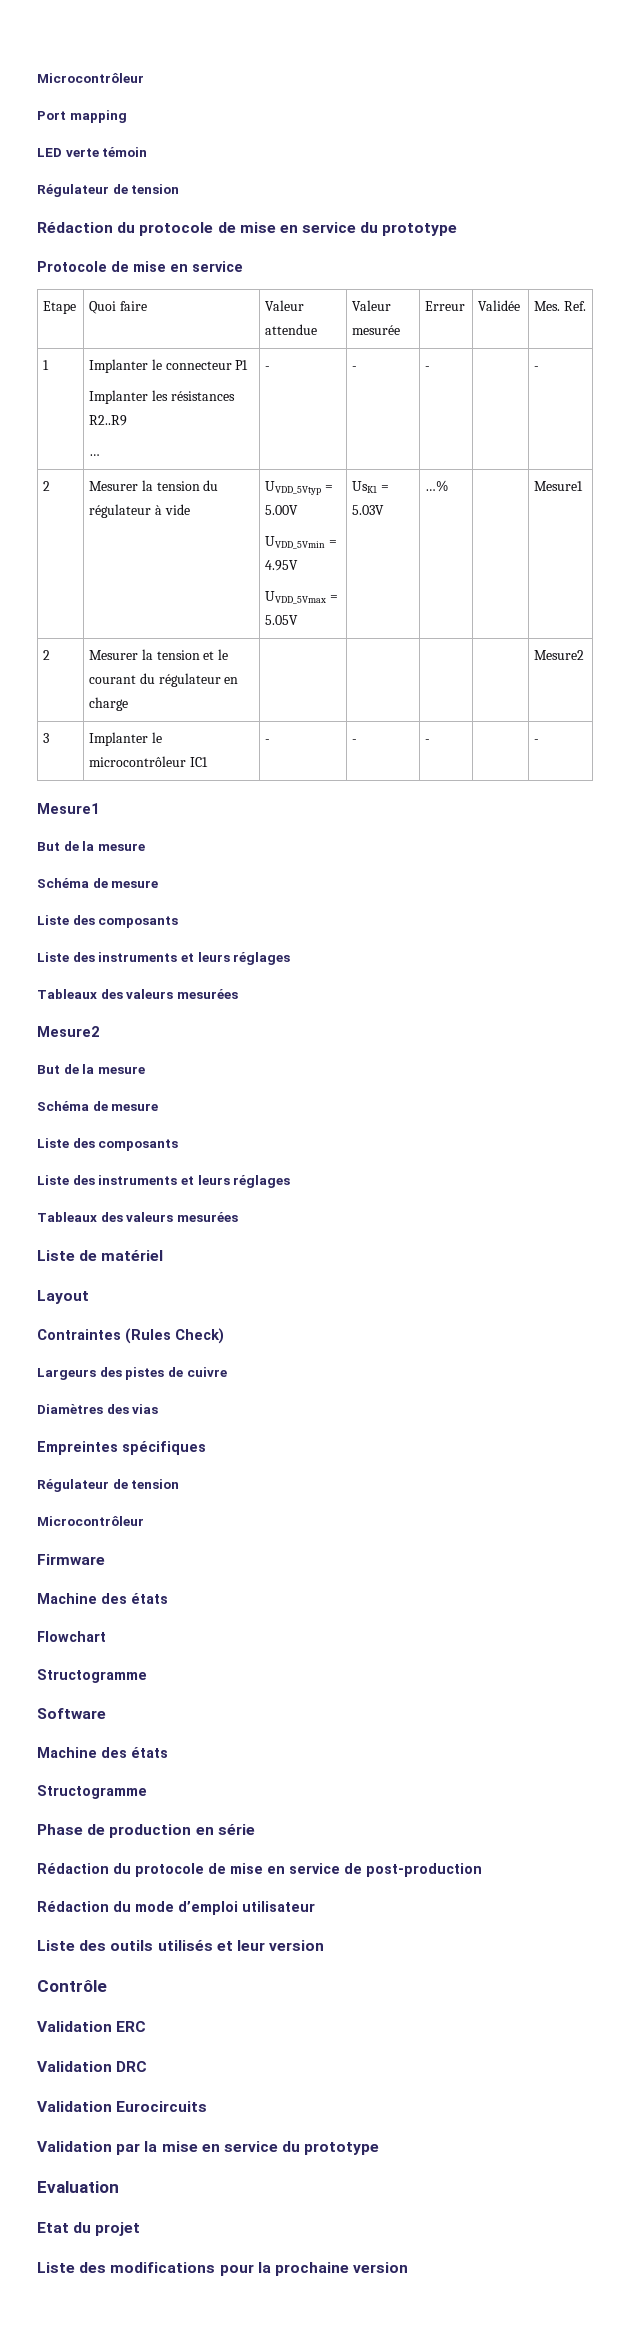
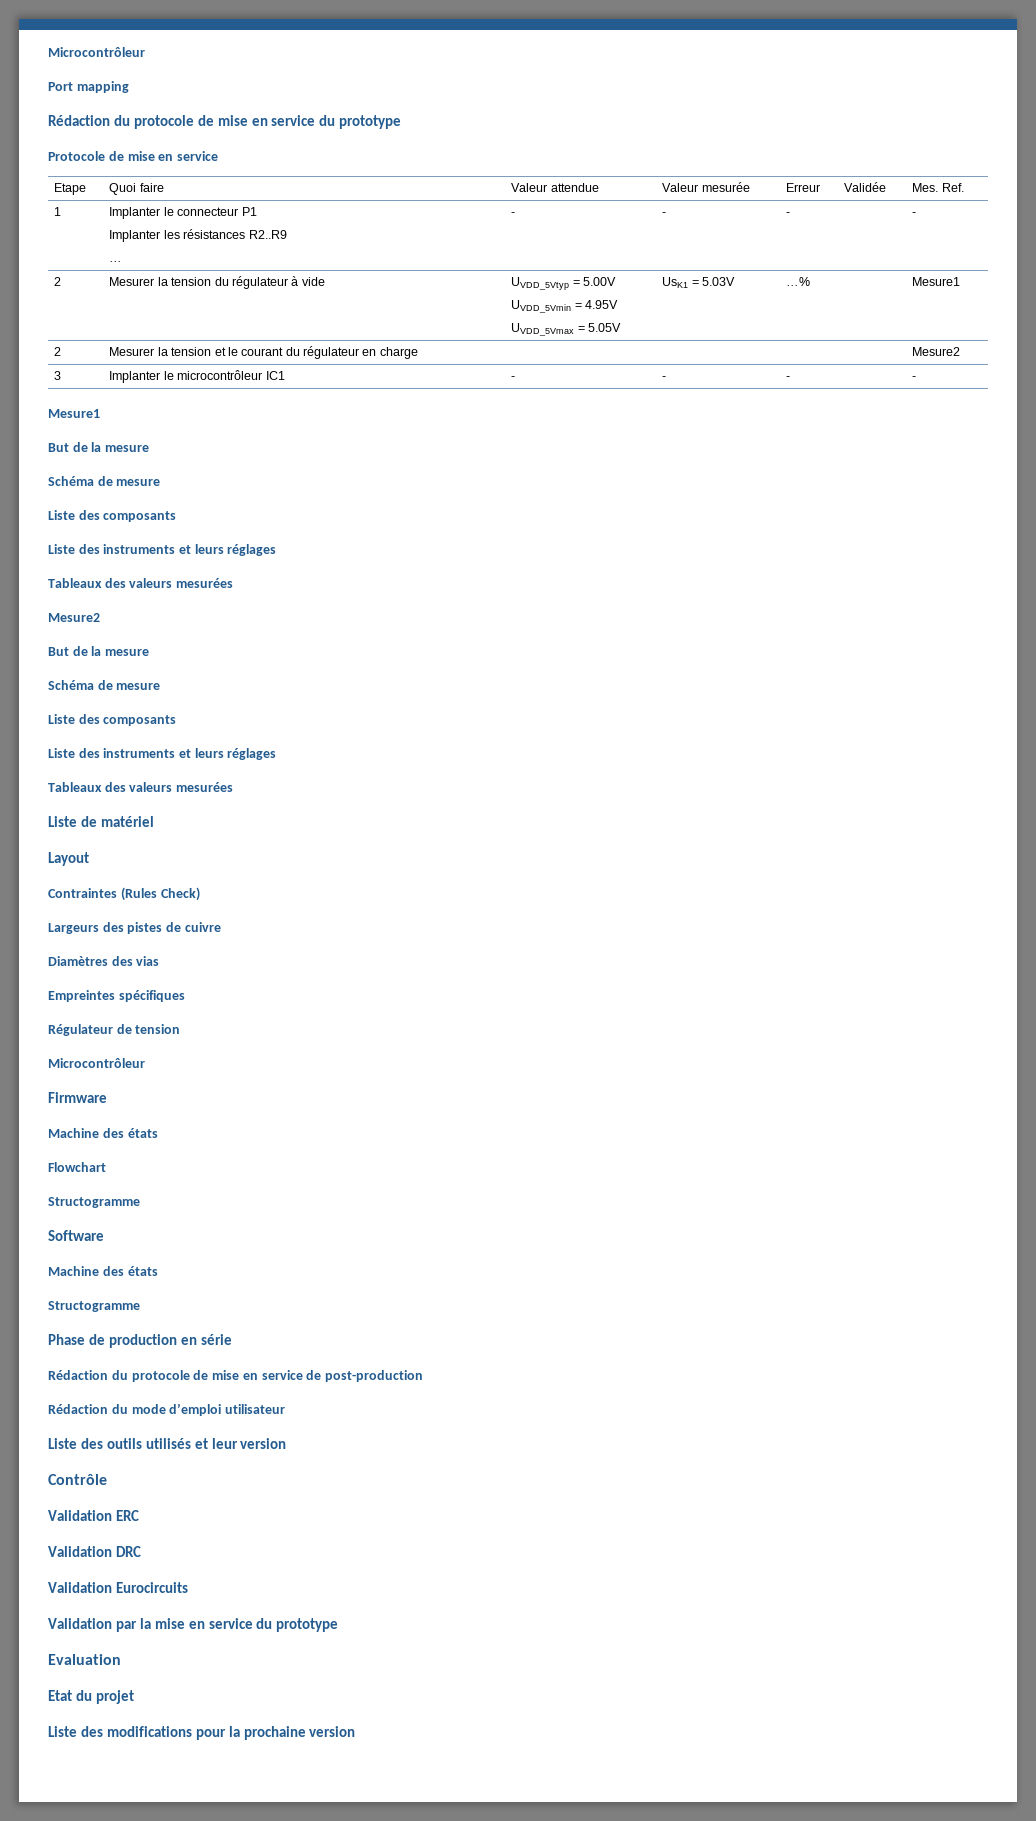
[37,147,148,157] [37,184,180,197] // LED verte témoin // Régulateur de tension -> (129, 87) none

